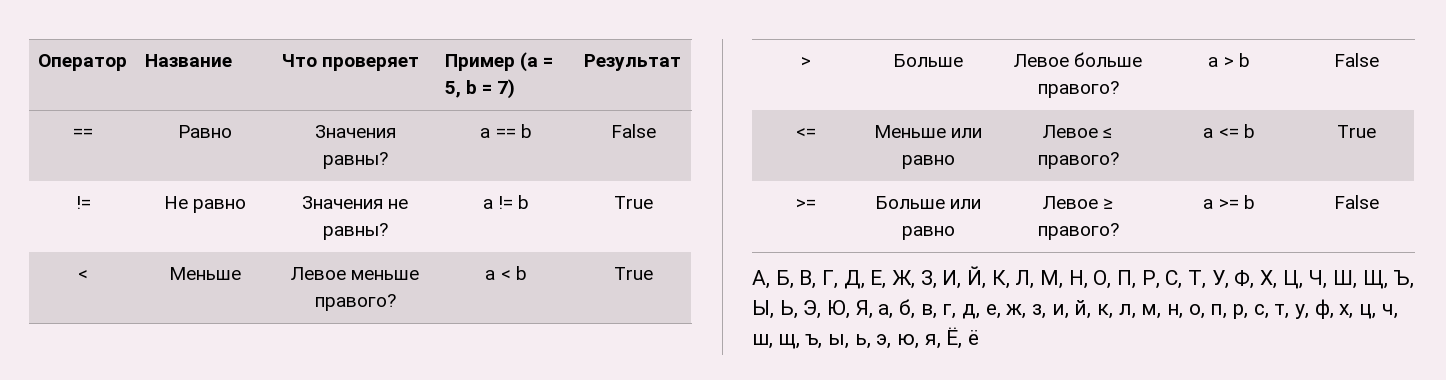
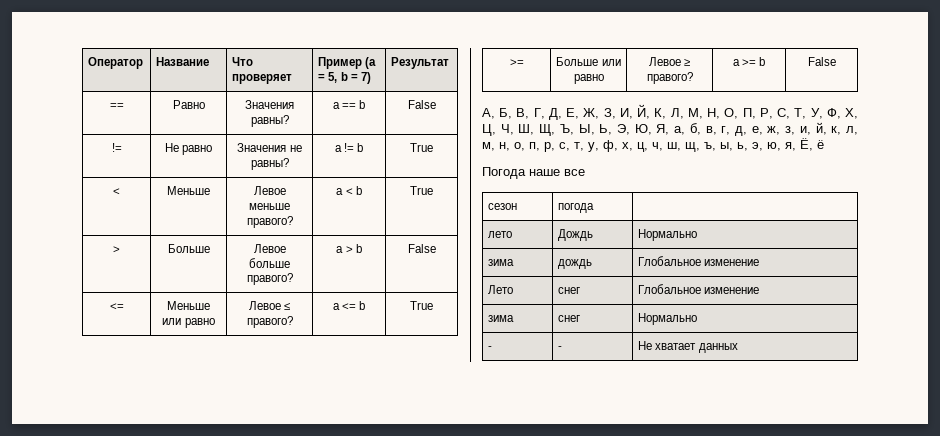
(980, 337) none -> [482,167,585,179] [488,203,518,210] [558,203,595,213] [488,231,513,238] [558,229,594,241] [638,229,698,241] [488,259,515,266] [558,259,593,269] [638,256,760,266] [488,285,514,294] [558,287,581,294] [638,284,760,294] [488,315,515,322] [558,315,581,322] [638,313,698,325] [488,346,493,350] [558,346,563,350] [638,341,738,353] // Погода наше все // сезон | погода | // лето | Дождь | Нормально // зима | дождь | Глобальное изменение // Лето | снег | Глобальное изменение // зима | снег | Нормально // - | - | Не хватает данных

